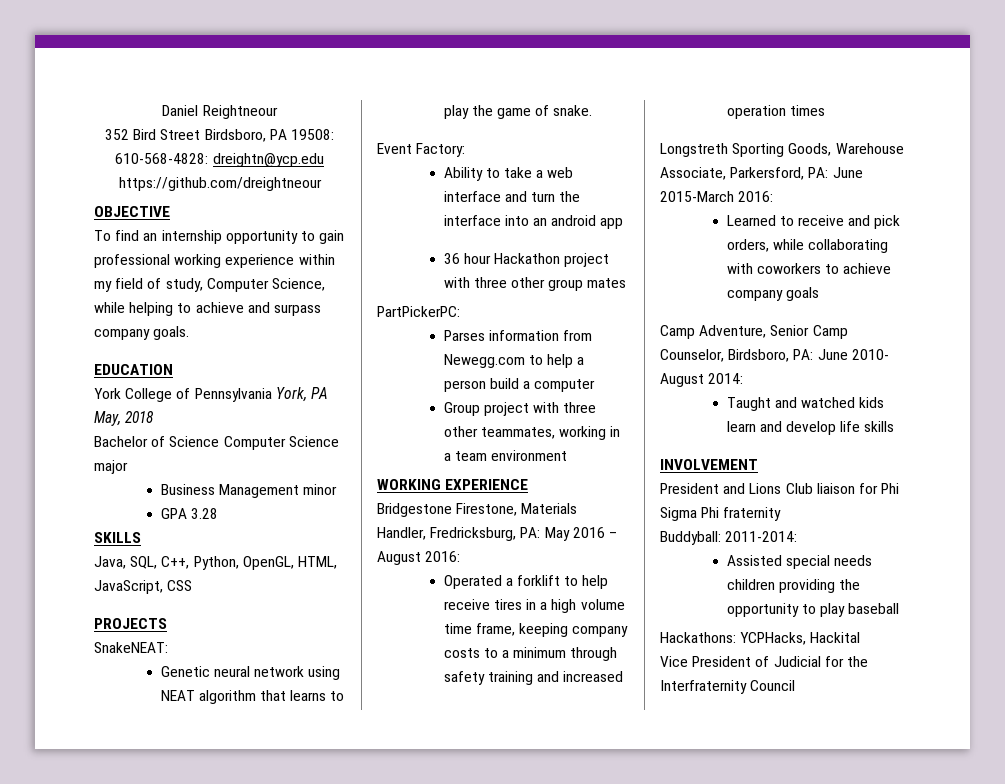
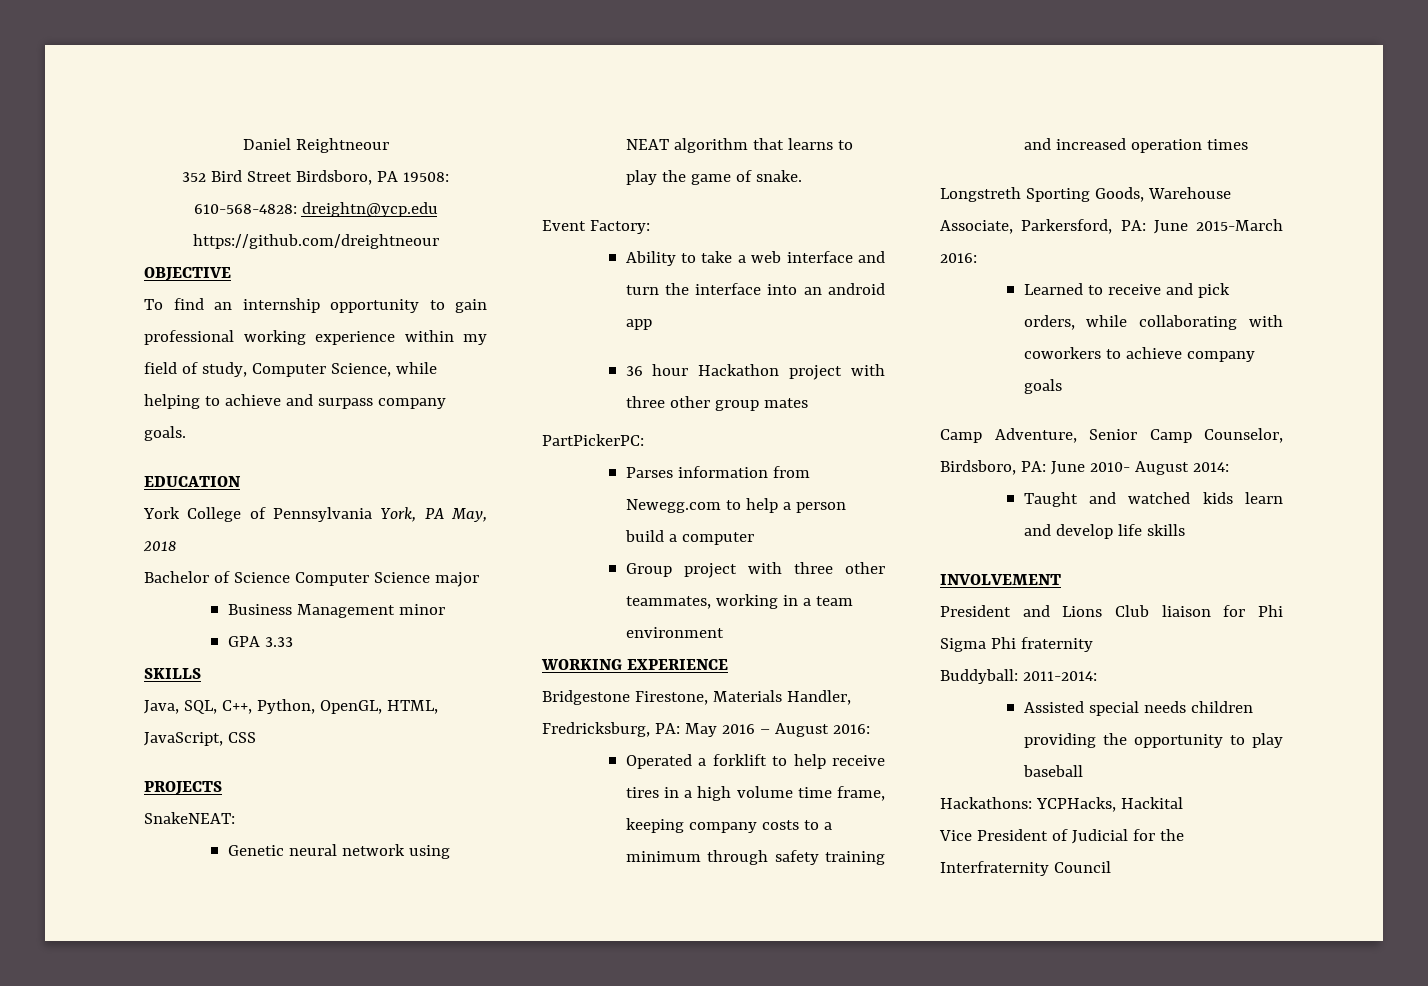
[190,508,218,519] 3.28 -> [264,637,293,647] 3.33

